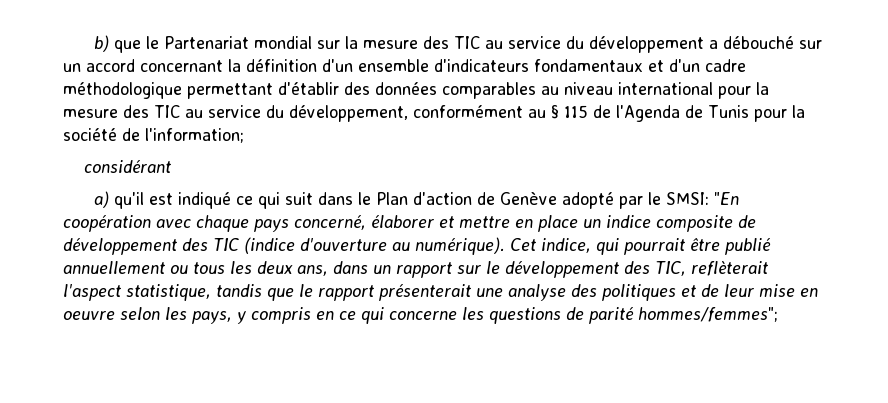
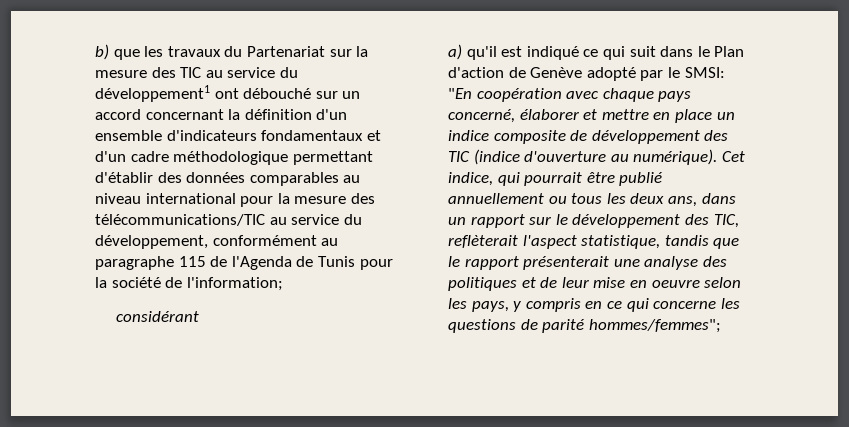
[146,36,313,49] le Partenariat mondial -> [144,46,325,57] les travaux du Partenariat
[589,36,719,53] développement a -> [95,85,239,102] développement1 ont
[154,105,180,118] TIC -> [95,214,265,226] télécommunications/TIC
[551,105,559,119] § -> [95,256,174,270] paragraphe

